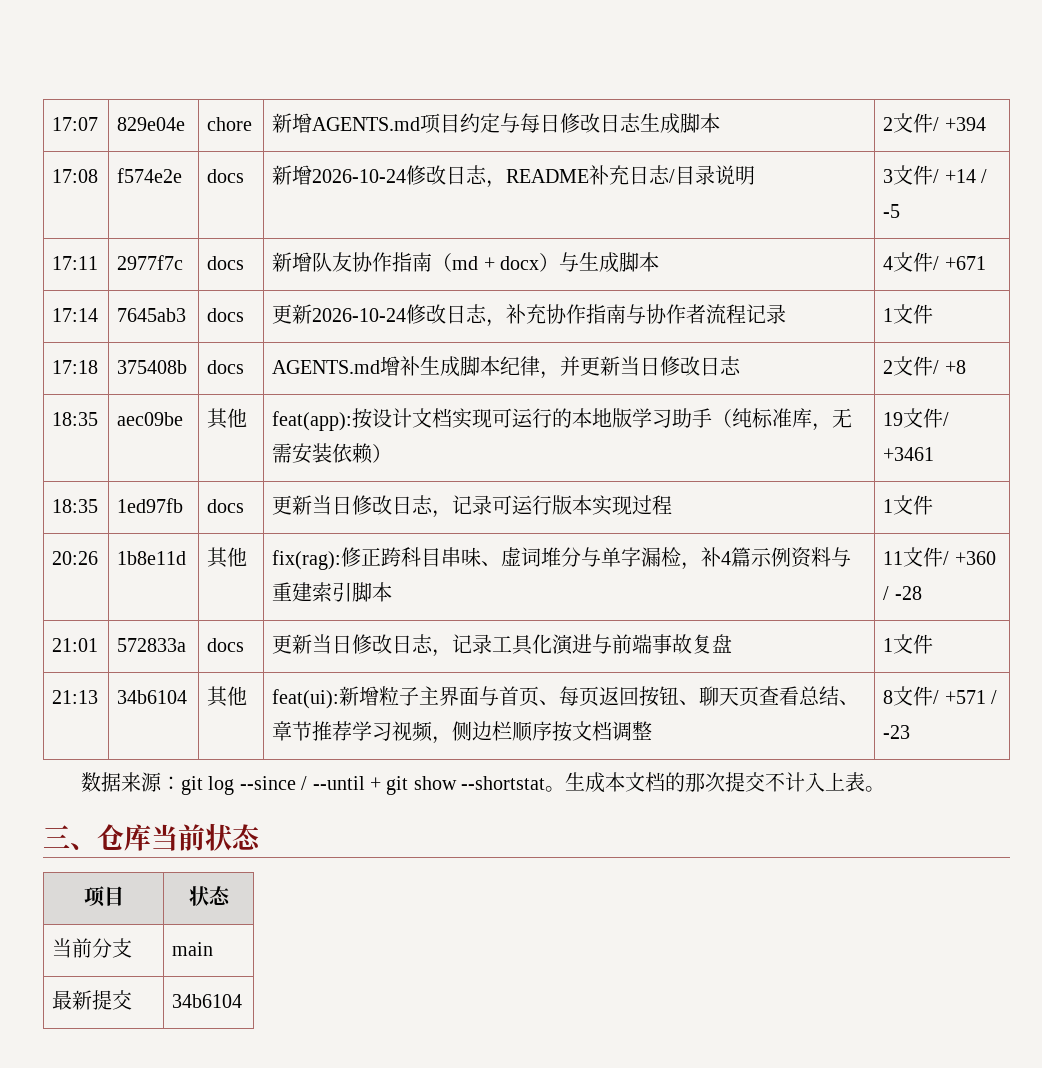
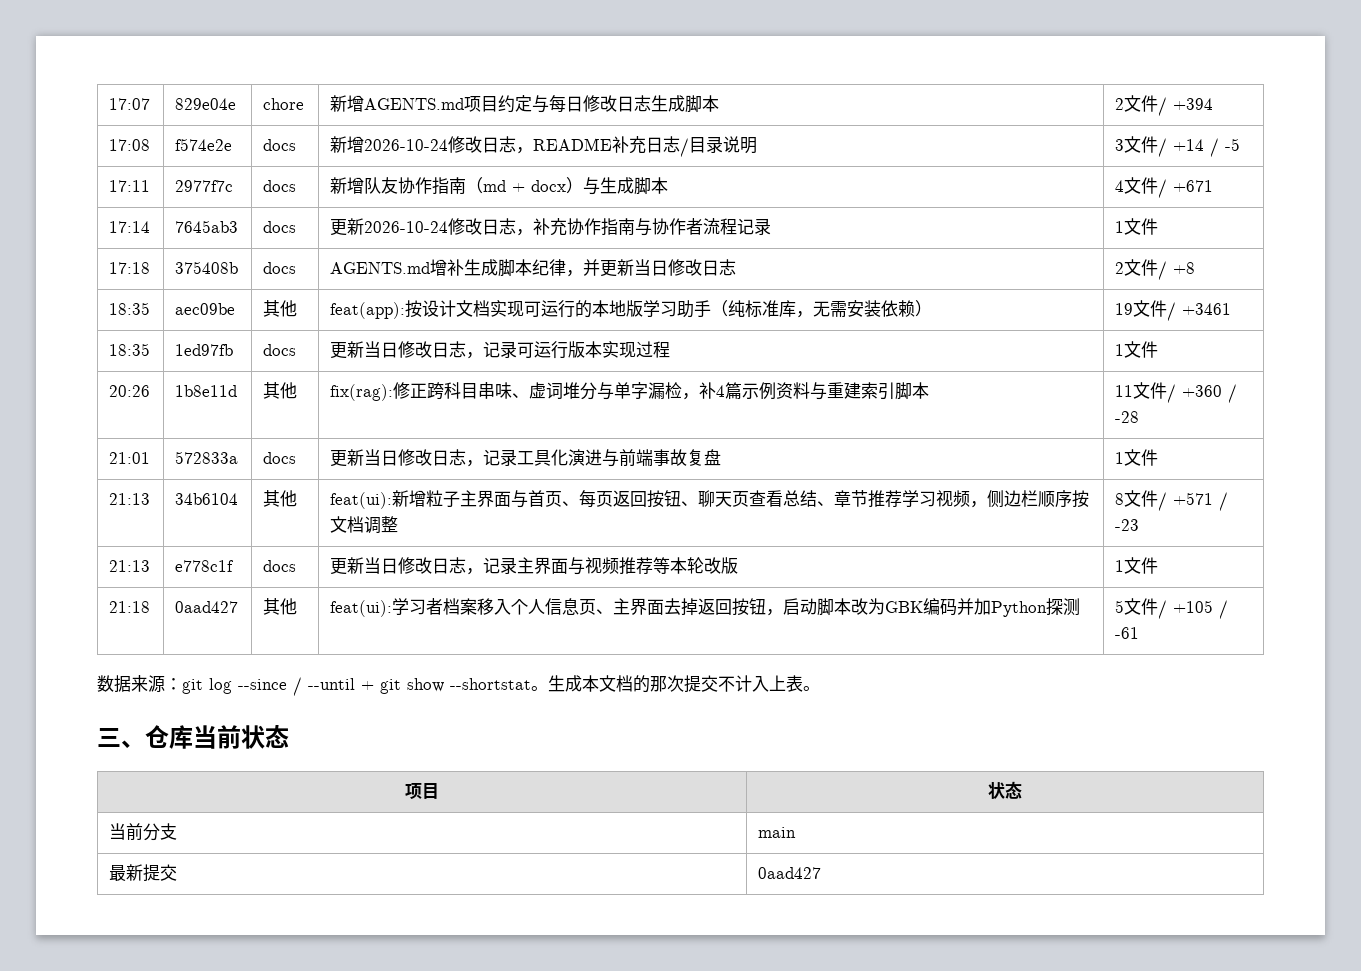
(911, 732) none -> [109,560,151,572] [175,560,235,572] [263,560,297,572] [330,557,739,575] [1115,557,1159,574] [109,601,151,613] [175,601,239,613] [263,598,298,615] [330,598,1081,617] [1115,598,1229,619] [1115,627,1140,639] // 21:13 | e778c1f | docs | 更新当日修改日志，记录主界面与视频推荐等本轮改版 | 1文件 // 21:18 | 0aad427 | 其他 | feat(ui):学习者档案移入个人信息页、主界面去掉返回按钮，启动脚本改为GBK编码并加Python探测 | 5文件/ +105 / -61
[172,994,243,1008] 34b6104 -> [758,867,822,879] 0aad427

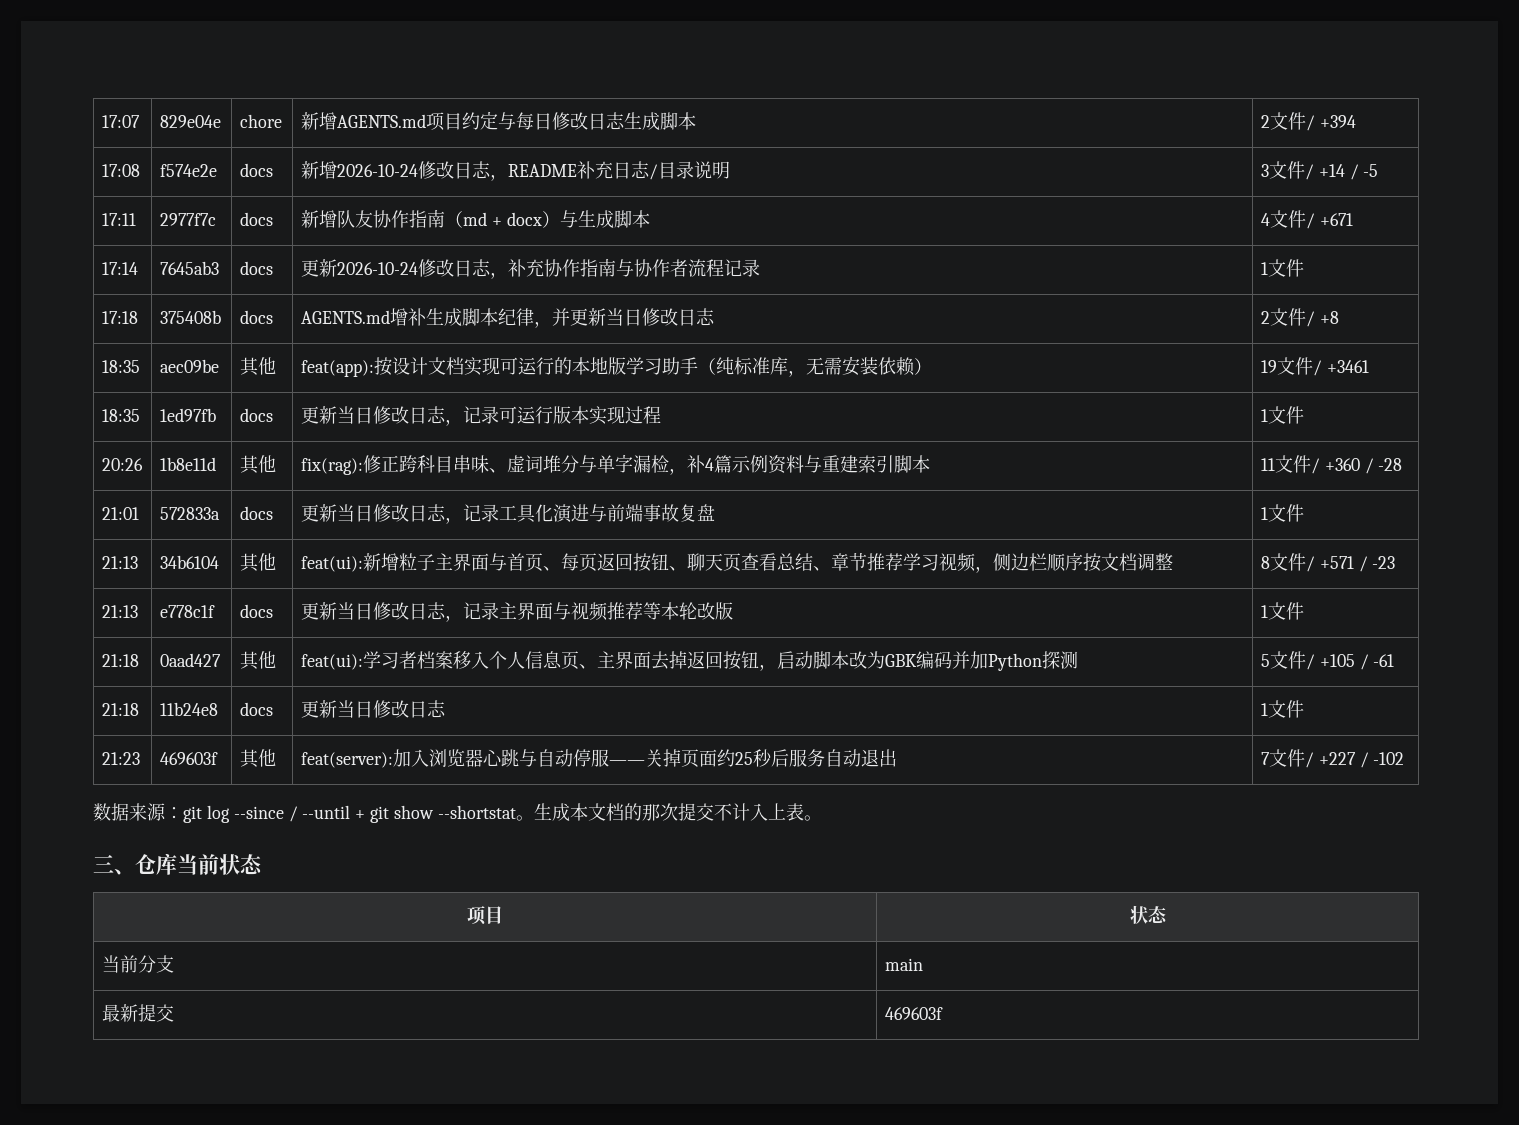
(1140, 633) none -> [101,703,139,716] [159,702,218,716] [239,702,273,716] [300,700,446,718] [1260,700,1304,718] [101,752,140,765] [159,752,218,765] [239,749,276,768] [300,749,897,768] [1260,749,1405,768] // 21:18 | 11b24e8 | docs | 更新当日修改日志 | 1文件 // 21:23 | 469603f | 其他 | feat(server):加入浏览器心跳与自动停服——关掉页面约25秒后服务自动退出 | 7文件/ +227 / -102
[758,867,822,879] 0aad427 -> [884,1007,943,1020] 469603f

